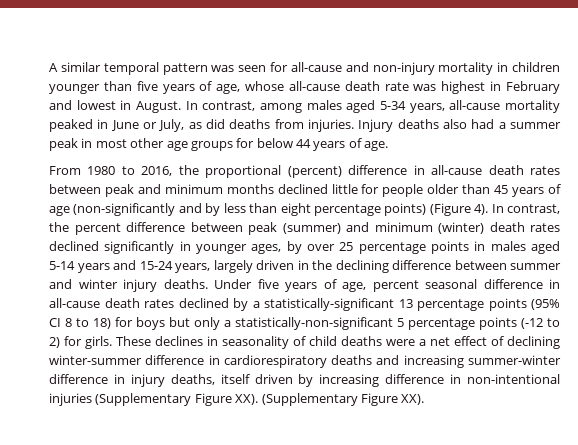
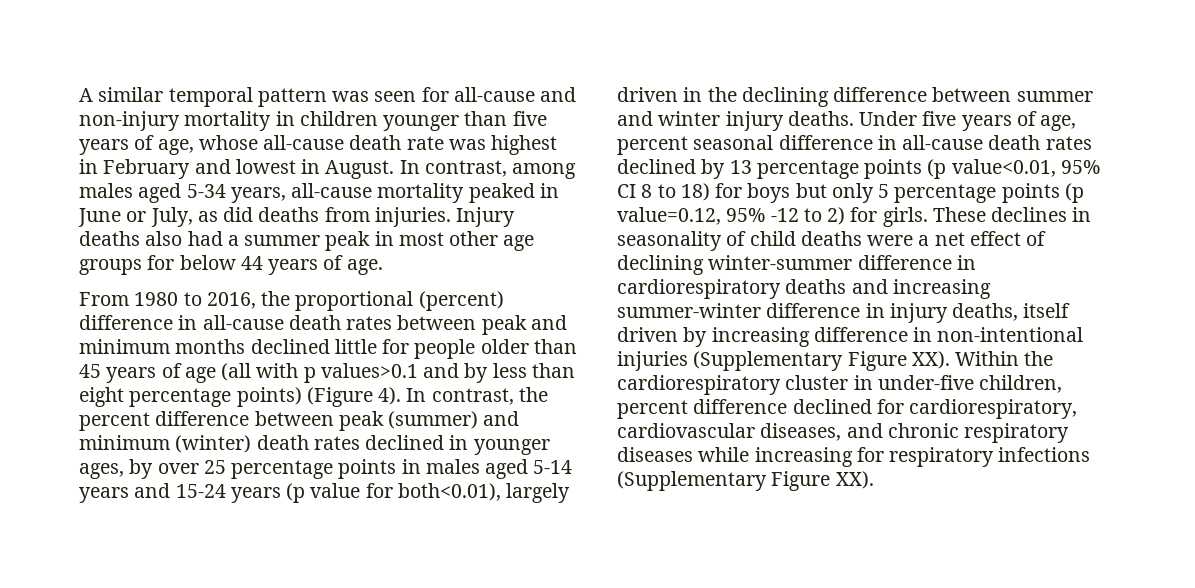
[73,203,176,216] (non-significantly -> [221,363,418,383] (all with p values>0.1
[104,241,175,254] significantly -> (445, 442) none
[175,263,210,273] years, -> [230,483,501,503] years (p value for both<0.01),
[252,298,394,311] a statistically-significant -> (726, 169) none
[531,299,560,310] (95% -> [927,159,1100,179] (p value<0.01, 95%
[224,317,393,330] a statistically-non-significant -> (874, 193) none
[521,318,543,329] (-12 -> [1064,183,1084,203] [617,207,799,225] (p value=0.12, 95% -12
(259, 399) none -> [955,351,1054,366] [617,375,1063,395] [617,399,1078,419] [617,423,1070,443] [617,447,1091,467] Within the cardiorespiratory cluster in under-five children, percent difference declined for cardiorespiratory, cardiovascular diseases, and chronic respiratory diseases while increasing for respiratory infections

